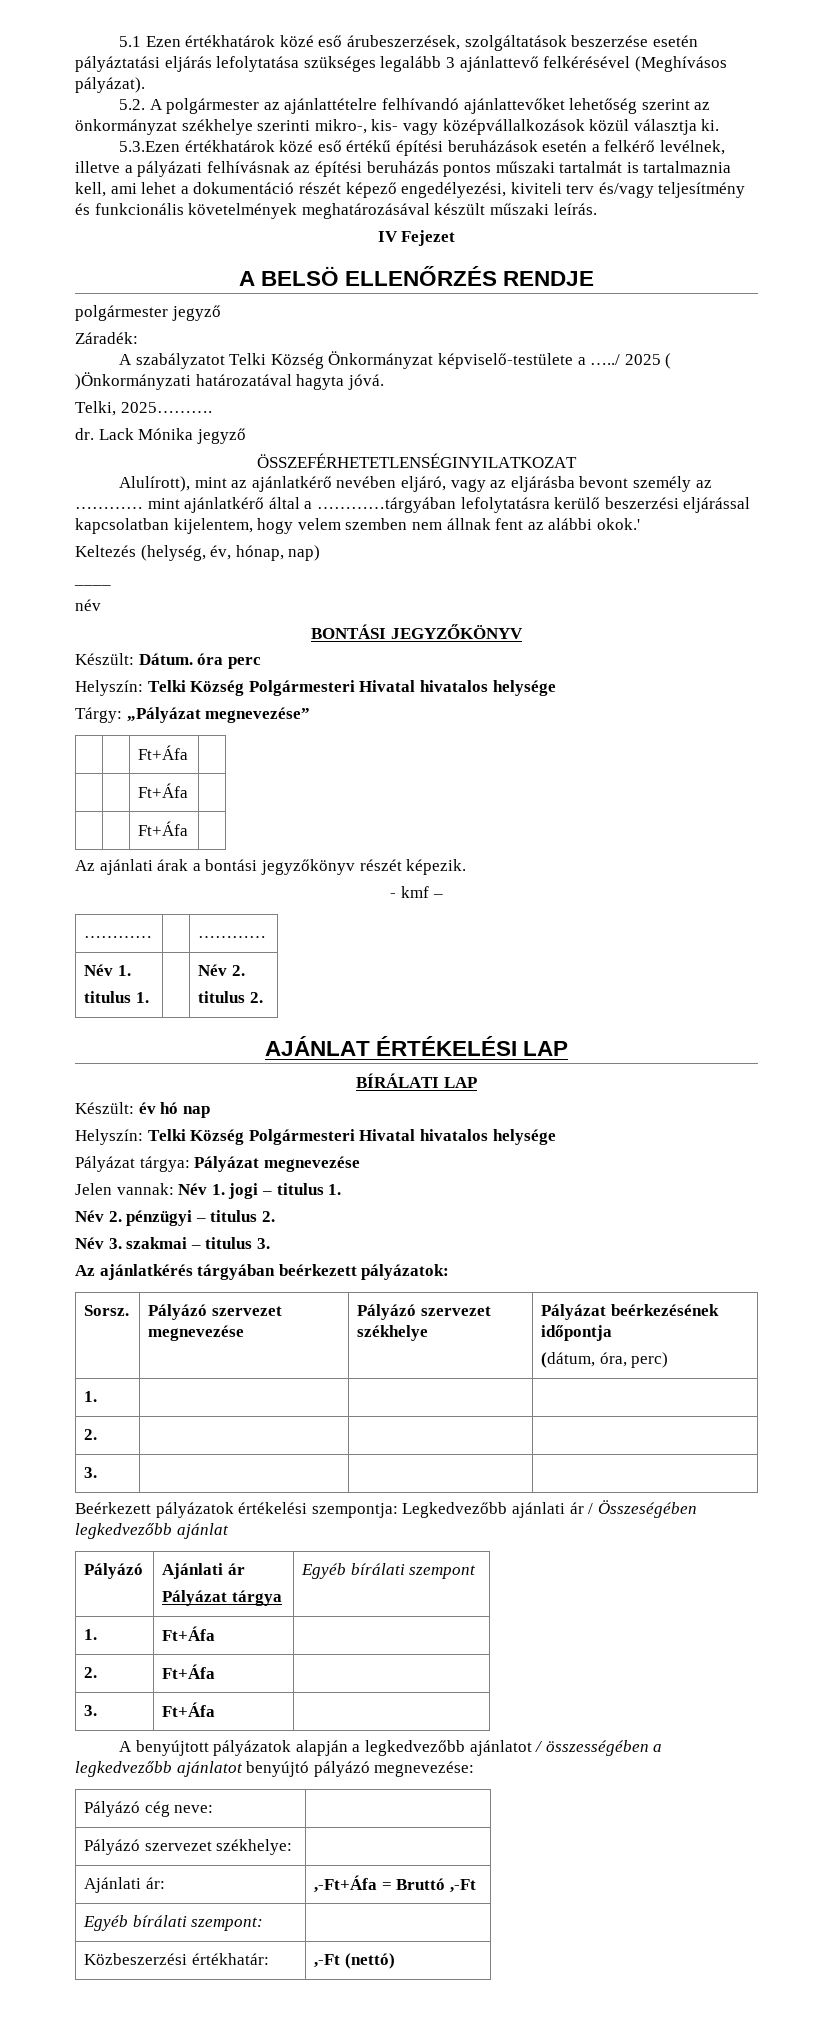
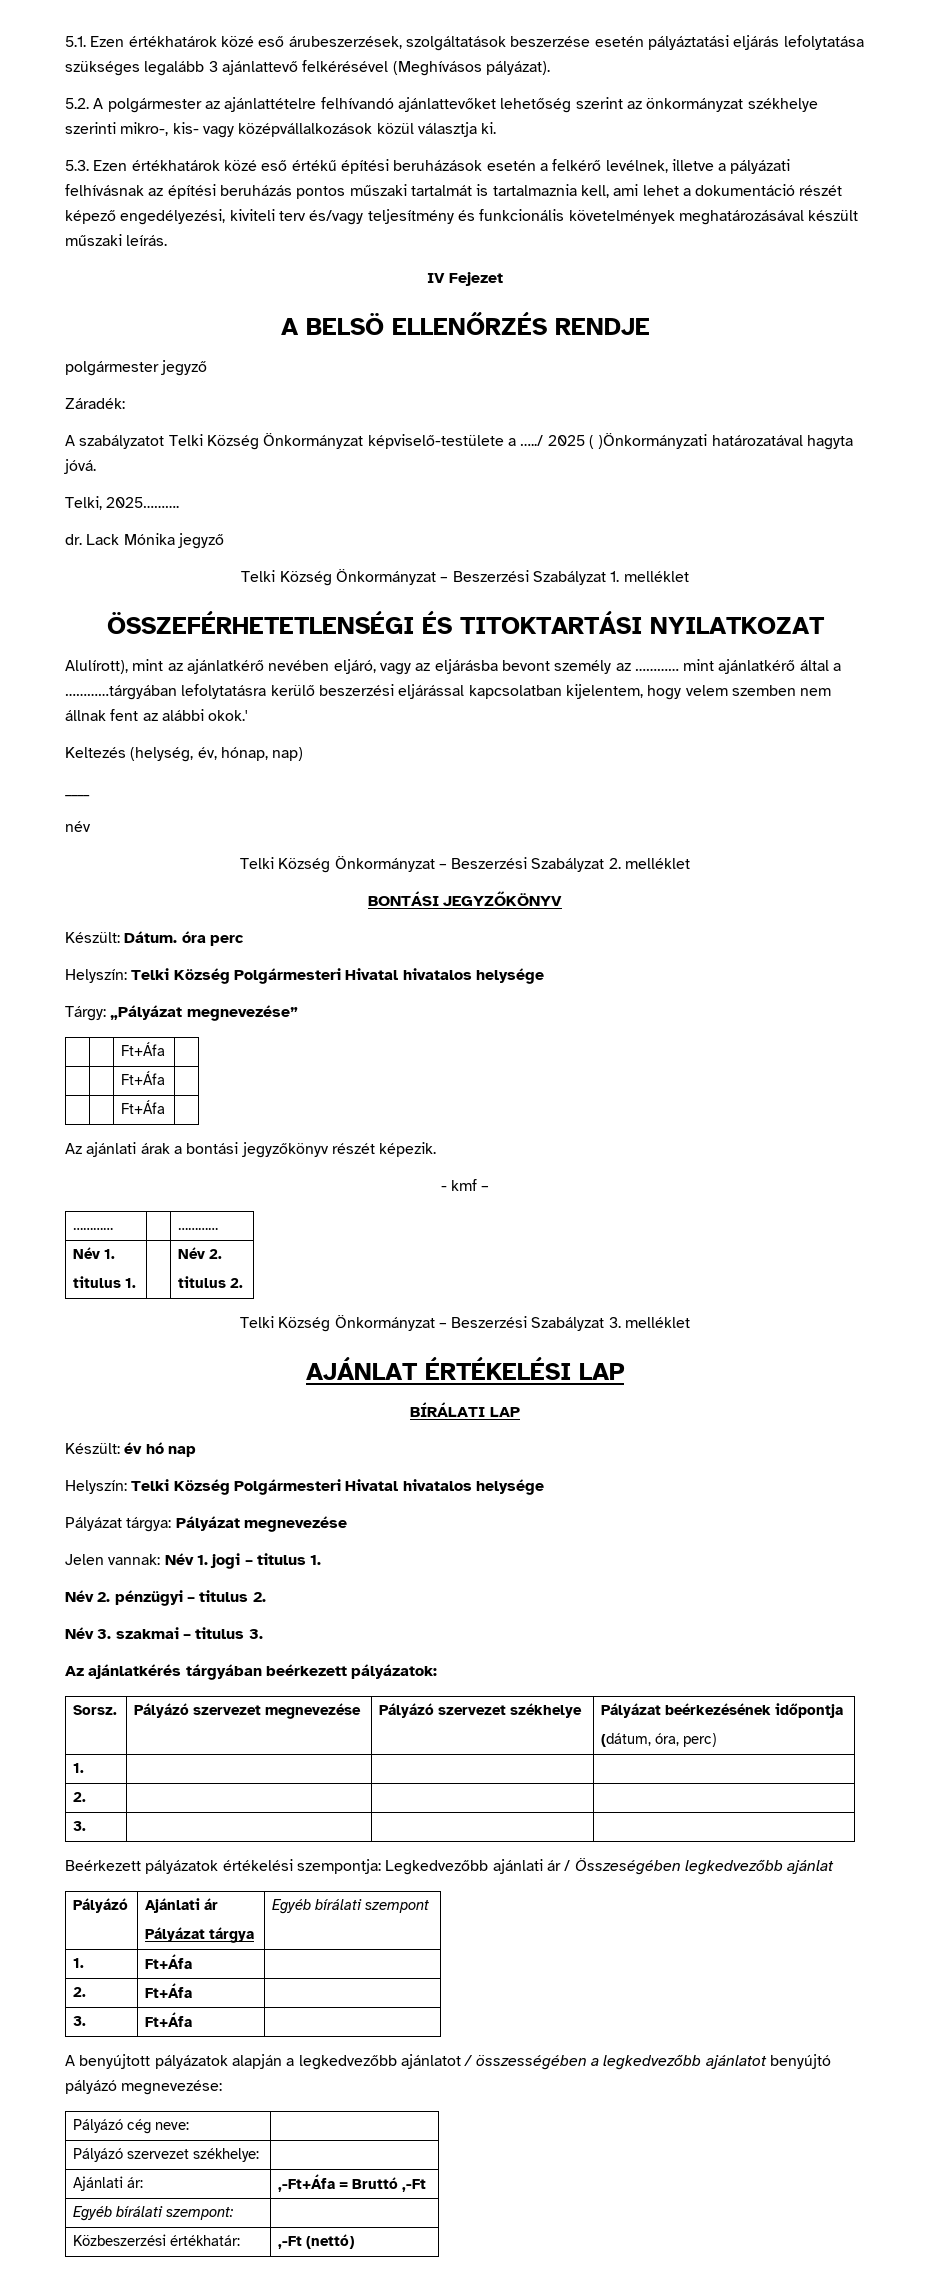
[119,36,142,47] 5.1 -> [65,36,86,47] 5.1.
[119,141,181,152] 5.3.Ezen -> [65,160,128,171] 5.3. Ezen
[257,453,577,468] ÖSSZEFÉRHETETLENSÉGINYILATKOZAT -> [241,569,689,586] [106,611,825,634] Telki Község Önkormányzat – Beszerzési Szabályzat 1. melléklet // ÖSSZEFÉRHETETLENSÉGI ÉS TITOKTARTÁSI NYILATKOZAT
(101, 605) none -> [239,856,691,873] // Telki Község Önkormányzat – Beszerzési Szabályzat 2. melléklet
(263, 997) none -> [239,1315,691,1332] // Telki Község Önkormányzat – Beszerzési Szabályzat 3. melléklet

